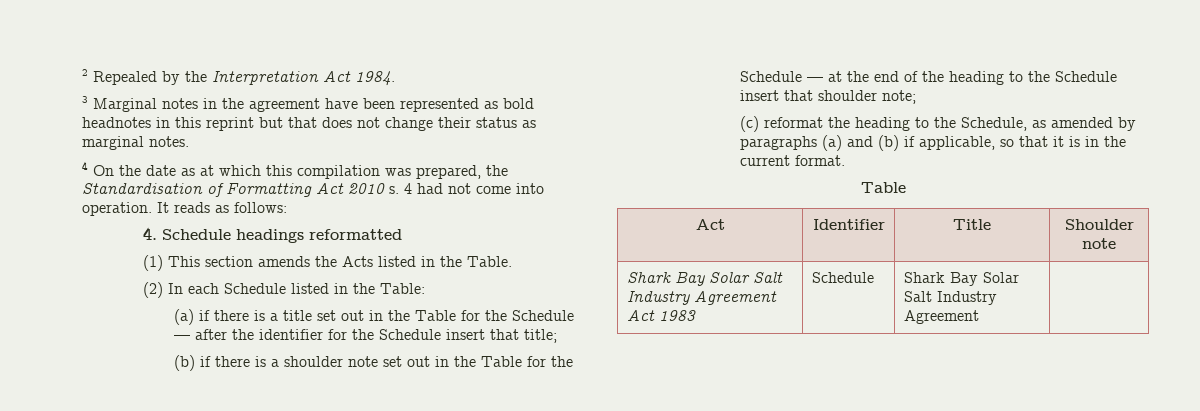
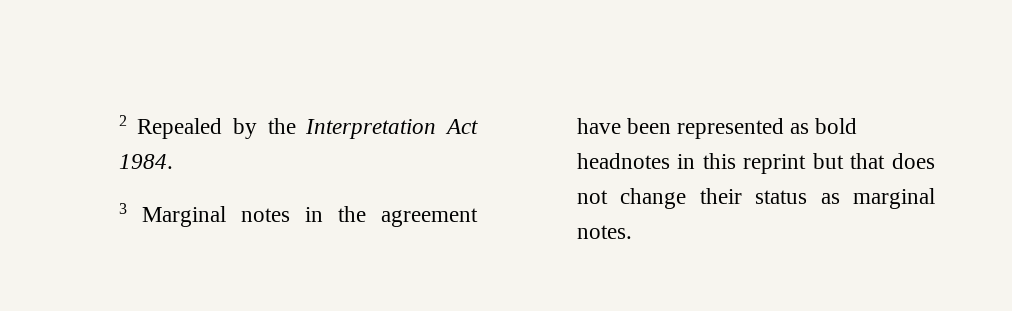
[81,161,508,179] [81,183,544,197] [81,202,287,216] [143,227,403,243] [143,255,513,271] [143,282,426,298] [174,309,575,325] [174,329,558,343] [174,355,574,371] [740,71,1118,85] [740,90,917,104] [740,116,1137,132] [740,135,1127,151] [740,155,846,166] [860,182,906,193] [695,219,725,230] [812,219,885,230] [953,219,991,230] [1064,219,1134,230] [1082,238,1116,249] [626,271,783,286] [626,291,777,305] [626,310,696,321] [811,272,874,283] [903,272,1019,286] [903,291,997,305] [903,310,979,324] // 4 On the date as at which this compilation was prepared, the Standardisation of Formatting Act 2010 s. 4 had not come into operation. It reads as follows: // 4. Schedule headings reformatted // (1) This section amends the Acts listed in the Table. // (2) In each Schedule listed in the Table: // (a) if there is a title set out in the Table for the Schedule — after the identifier for the Schedule insert that title; // (b) if there is a shoulder note set out in the Table for the Schedule — at the end of the heading to the Schedule insert that shoulder note; // (c) reformat the heading to the Schedule, as amended by paragraphs (a) and (b) if applicable, so that it is in the current format. // Table // Act | Identifier | Title | Shoulder note // Shark Bay Solar Salt Industry Agreement Act 1983 | Schedule | Shark Bay Solar Salt Industry Agreement | -> (632, 232) none

